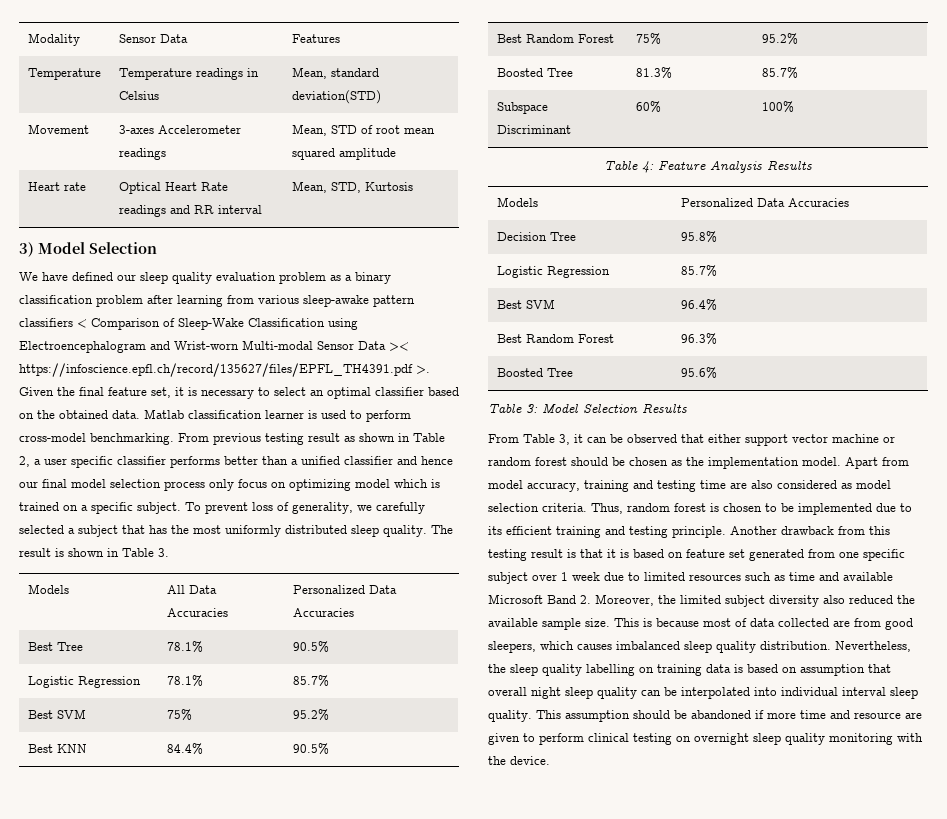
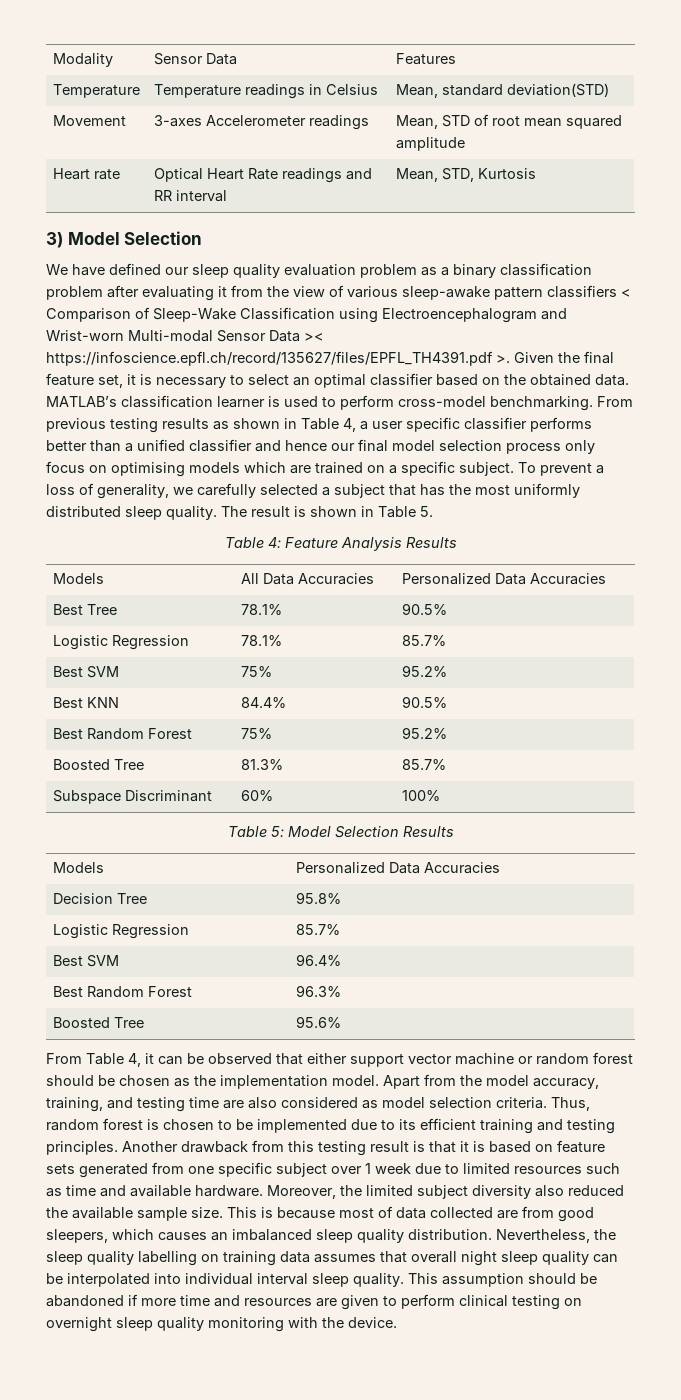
[177,295,254,307] learning from -> [142,285,344,301] evaluating it from the view of
[144,409,184,419] Matlab -> [46,396,117,407] MATLAB’s
[308,433,340,442] result -> [162,418,209,429] results
[19,456,30,467] 2, -> [343,418,356,432] 4,
[289,479,440,491] optimizing model which is -> [111,462,311,477] optimising models which are
(248, 508) none -> [596,465,604,474] a
[158,548,169,557] 3. -> [420,506,433,517] [224,537,457,551] 5. // Table 4: Feature Analysis Results
[642,161,762,173] 4: Feature Analysis -> [270,826,399,838] 5: Model Selection
[488,403,687,414] // Table 3: Model Selection Results -> (341, 1022) none
[559,434,570,445] 3, -> [128,1053,141,1067] 4,
(909, 461) none -> [460,1075,482,1086] the
[584,480,629,492] training -> [46,1097,103,1112] training,
[672,526,726,538] principle. -> [46,1141,118,1155] principles.
[729,549,745,558] set -> [46,1164,75,1174] sets
[488,594,591,604] Microsoft Band 2. -> [195,1185,263,1197] hardware.
(612, 647) none -> [211,1232,228,1241] an
[734,664,865,676] is based on assumption -> [314,1254,376,1263] assumes
[854,712,901,719] resource -> [244,1298,312,1306] resources

